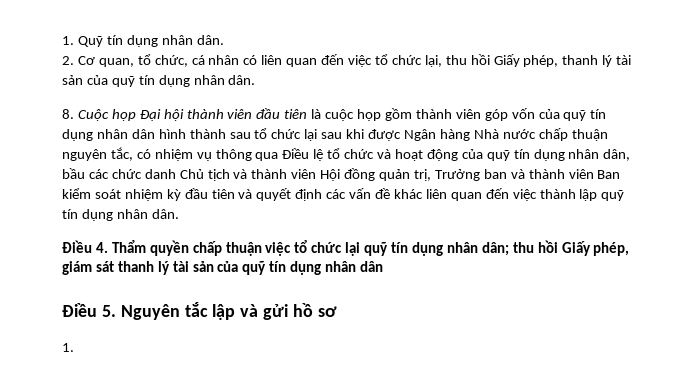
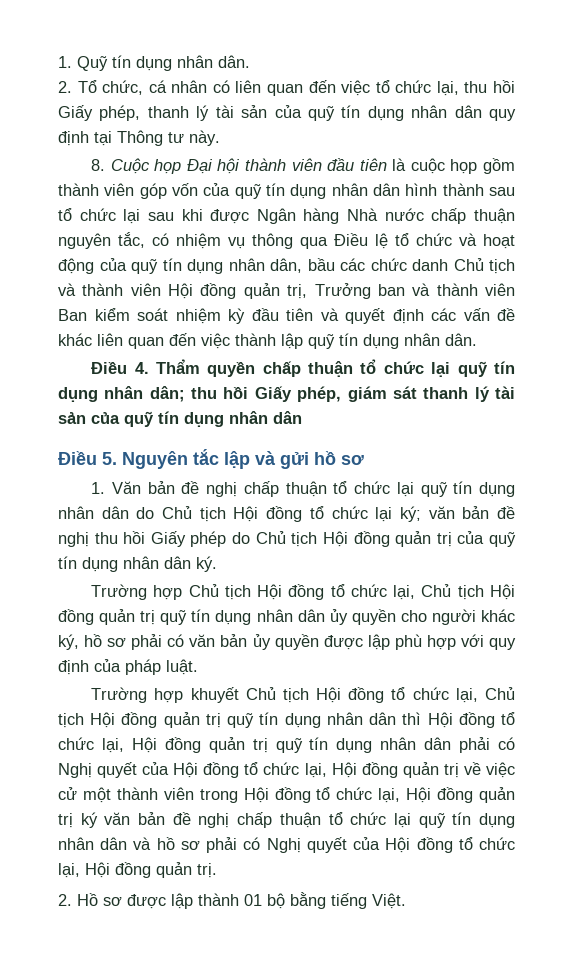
[77,54,151,67] Cơ quan, tổ -> [77,80,97,93] Tổ
[228,75,256,85] dân. -> [454,105,516,121] [58,130,220,146] dân quy định tại Thông tư này.
[265,242,292,256] việc -> (354, 369) none
(74, 347) none -> [111,481,516,497] [58,506,515,522] [58,531,517,547] [58,556,217,572] [91,584,515,600] [58,609,515,625] [58,634,516,650] [58,659,198,675] [91,687,515,703] [58,712,515,728] [58,737,515,753] [58,762,515,778] [58,787,515,803] [58,812,515,828] [58,837,515,853] [58,862,217,878] [58,892,406,909] Văn bản đề nghị chấp thuận tổ chức lại quỹ tín dụng nhân dân do Chủ tịch Hội đồng tổ chức lại ký; văn bản đề nghị thu hồi Giấy phép do Chủ tịch Hội đồng quản trị của quỹ tín dụng nhân dân ký. // Trường hợp Chủ tịch Hội đồng tổ chức lại, Chủ tịch Hội đồng quản trị quỹ tín dụng nhân dân ủy quyền cho người khác ký, hồ sơ phải có văn bản ủy quyền được lập phù hợp với quy định của pháp luật. // Trường hợp khuyết Chủ tịch Hội đồng tổ chức lại, Chủ tịch Hội đồng quản trị quỹ tín dụng nhân dân thì Hội đồng tổ chức lại, Hội đồng quản trị quỹ tín dụng nhân dân phải có Nghị quyết của Hội đồng tổ chức lại, Hội đồng quản trị về việc cử một thành viên trong Hội đồng tổ chức lại, Hội đồng quản trị ký văn bản đề nghị chấp thuận tổ chức lại quỹ tín dụng nhân dân và hồ sơ phải có Nghị quyết của Hội đồng tổ chức lại, Hội đồng quản trị. // 2. Hồ sơ được lập thành 01 bộ bằng tiếng Việt.

